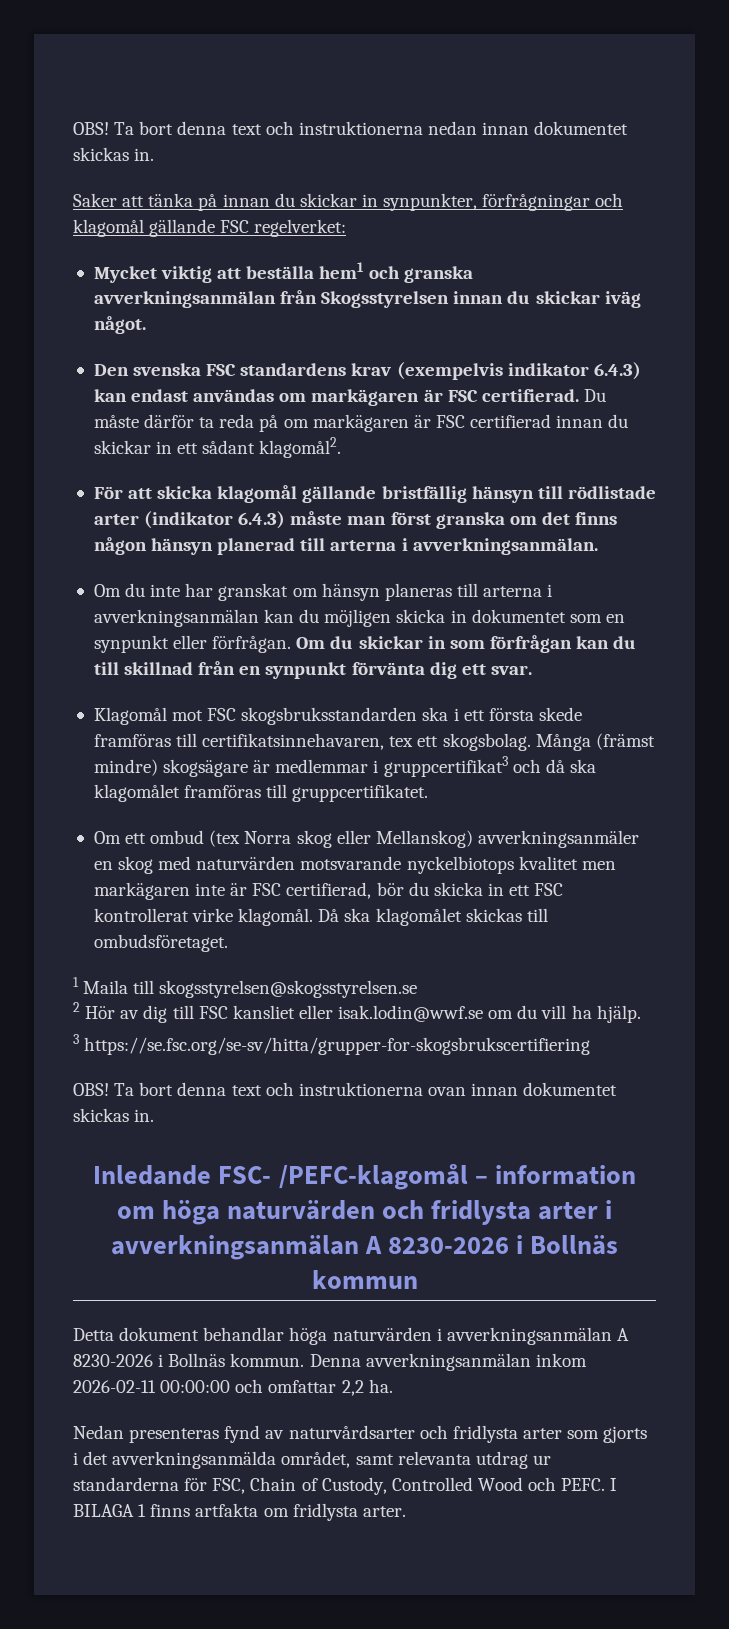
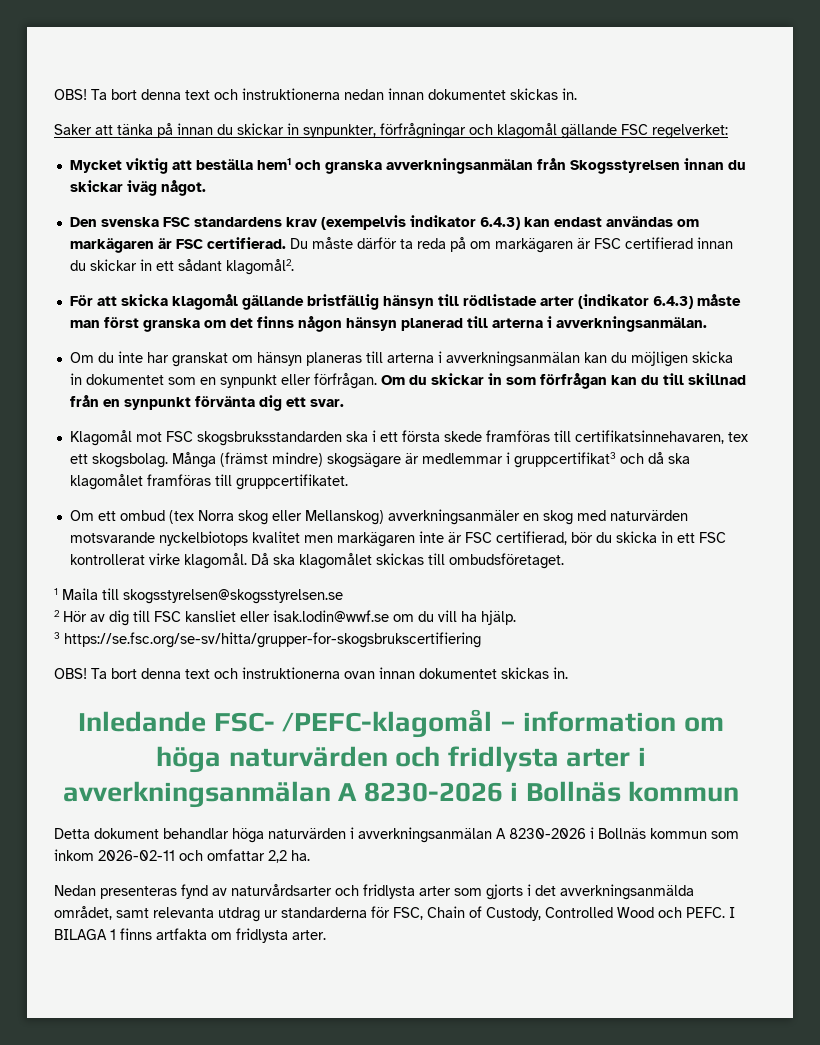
[230,1353,531,1371] kommun. Denna avverkningsanmälan -> [650,828,739,839] kommun som
[160,1380,231,1393] 00:00:00 -> (175, 855) none

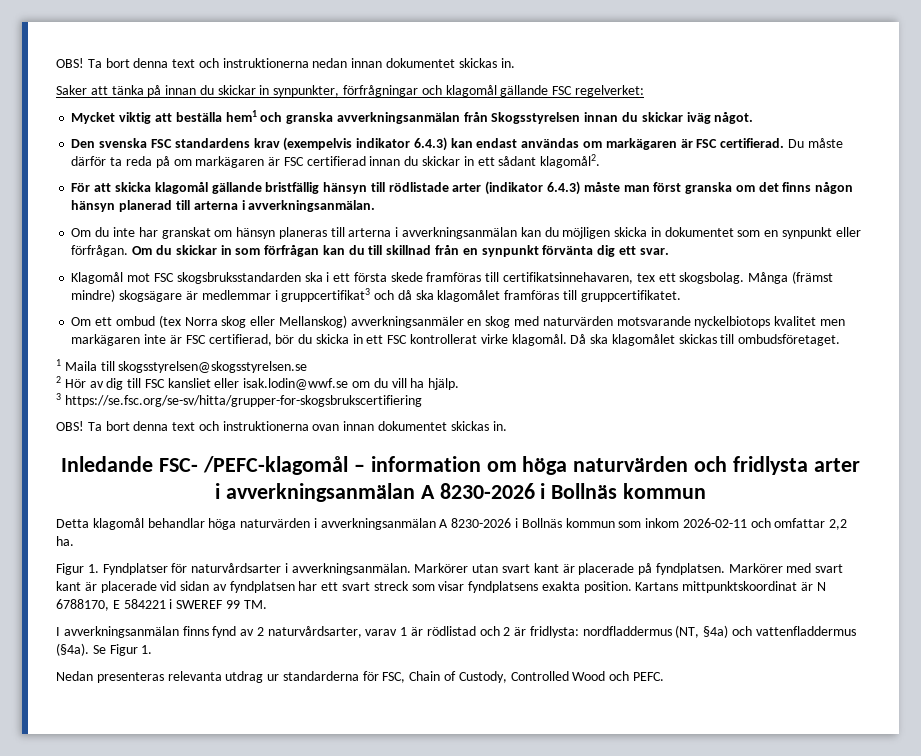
[94,828,159,839] dokument -> [92,518,144,530] klagomål
[54,884,694,900] [54,906,149,920] Nedan presenteras fynd av naturvårdsarter och fridlysta arter som gjorts i det avverkningsanmälda området, samt -> [56,563,844,575] [56,581,826,593] [56,599,267,611] [56,625,856,638] [56,643,153,656] [56,671,164,683] Figur 1. Fyndplatser för naturvårdsarter i avverkningsanmälan. Markörer utan svart kant är placerade på fyndplatsen. Markörer med svart kant är placerade vid sidan av fyndplatsen har ett svart streck som visar fyndplatsens exakta position. Kartans mittpunktskoordinat är N 6788170, E 584221 i SWEREF 99 TM. // I avverkningsanmälan finns fynd av 2 naturvårdsarter, varav 1 är rödlistad och 2 är fridlysta: nordfladdermus (NT, §4a) och vattenfladdermus (§4a). Se Figur 1. // Nedan presenteras
[729,907,735,918] [54,928,326,943] I BILAGA 1 finns artfakta om fridlysta arter. -> (664, 676) none

